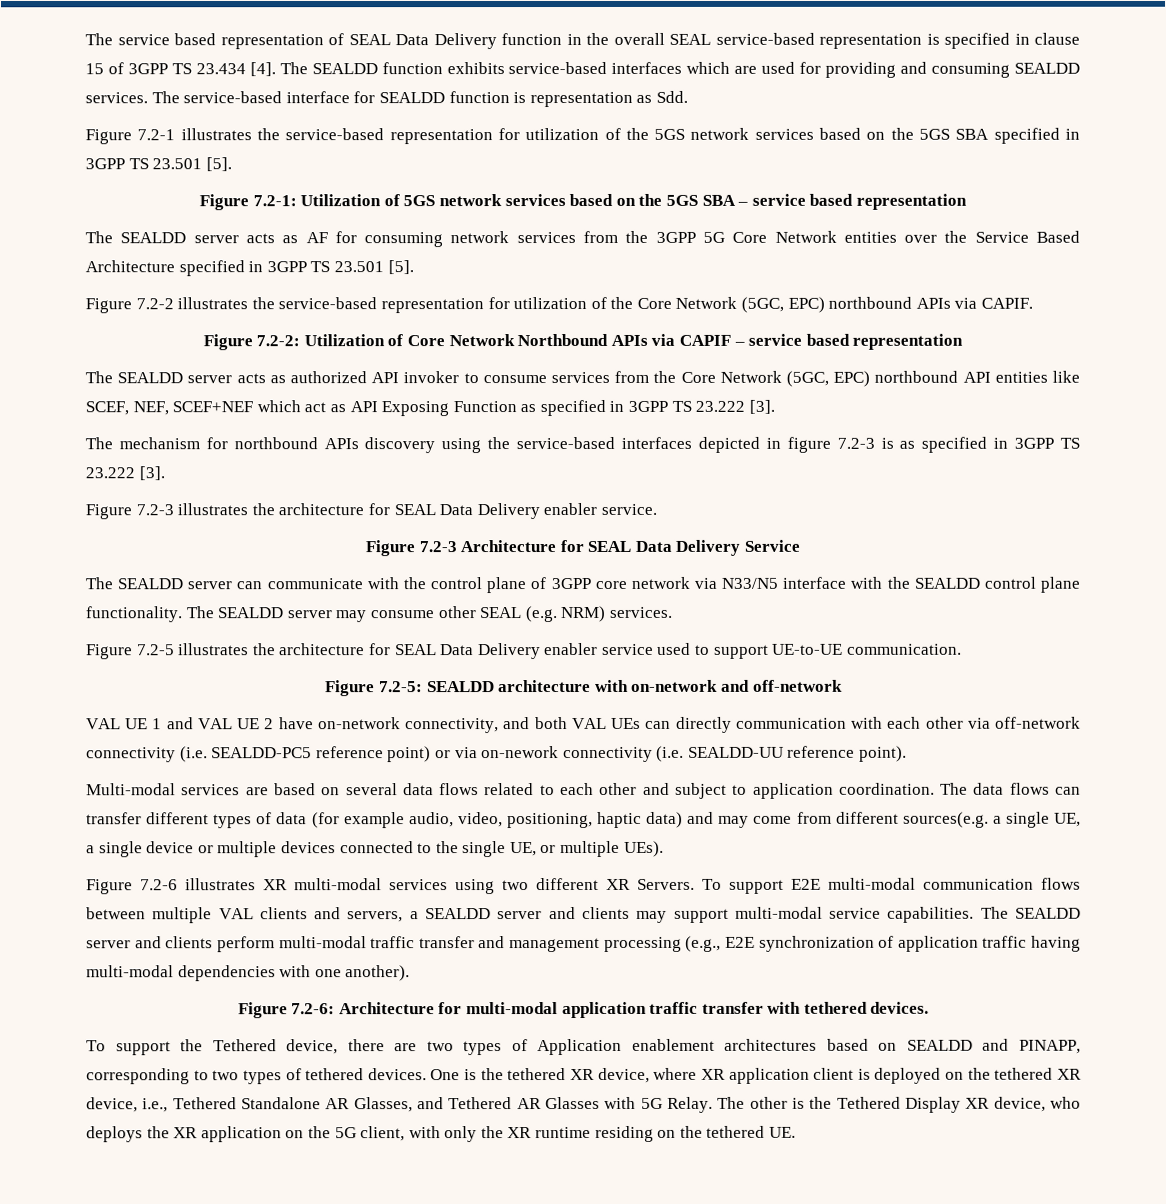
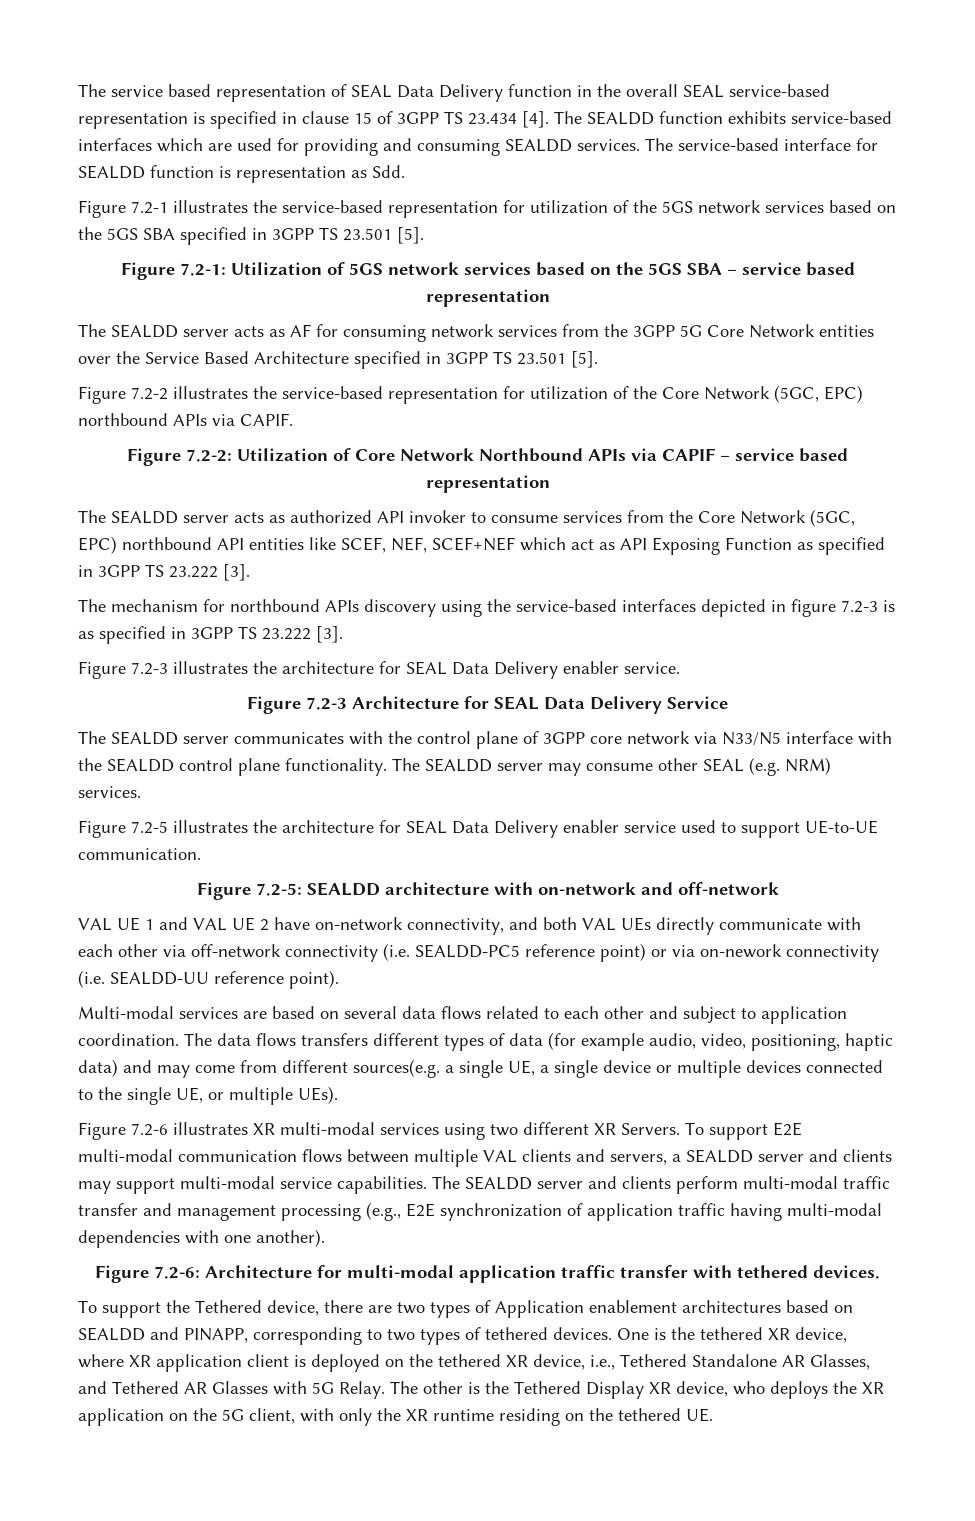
[236,578,363,590] can communicate -> [234,732,344,744] communicates
[645,716,847,733] can directly communication -> [656,917,822,935] directly communicate
[1054,786,1081,795] [86,812,142,825] can transfer -> [301,1033,368,1046] transfers

